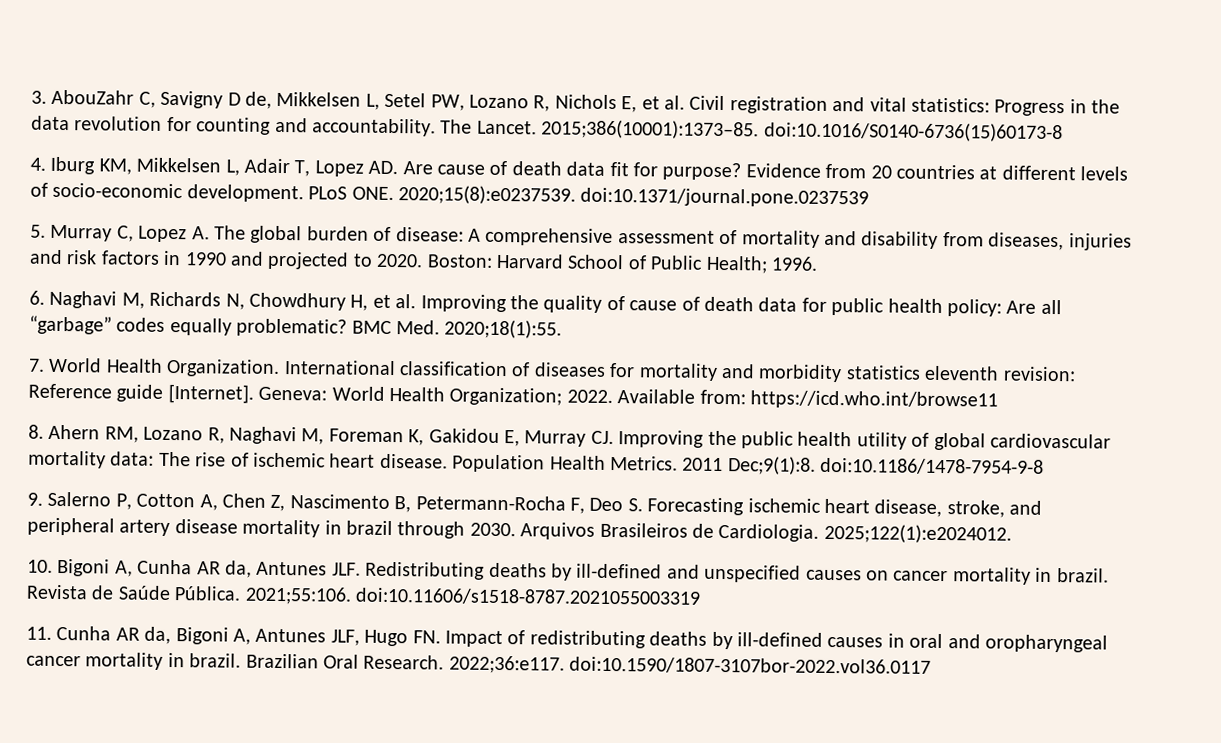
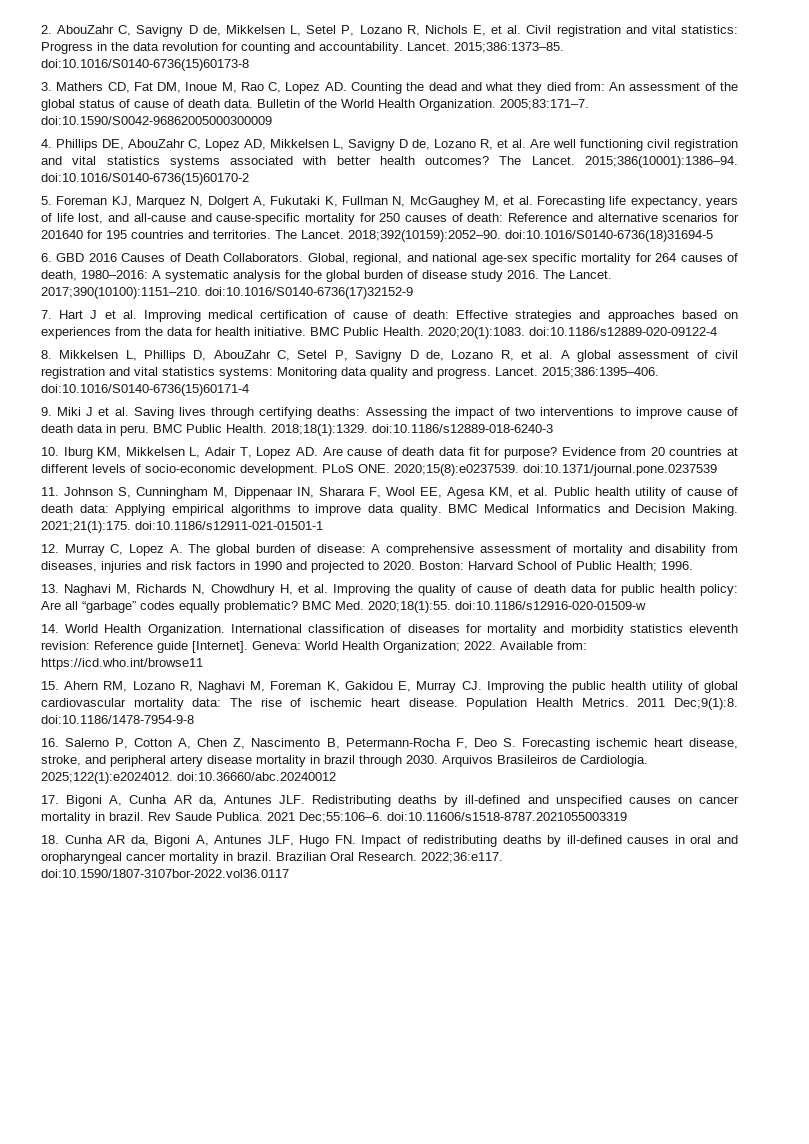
[31,90,47,104] 3. -> [41,25,52,34] 2.
[430,94,465,111] PW, -> [341,25,355,36] P,
[440,119,1063,143] [30,157,46,171] The Lancet. 2015;386(10001):1373–85. doi:10.1016/S0140-6736(15)60173-8 // 4. -> [407,42,564,53] [41,59,249,71] [41,82,738,94] [41,99,589,111] [41,116,272,125] [41,139,738,151] [41,156,738,168] [41,173,249,185] [41,196,738,208] [41,213,739,225] [41,230,713,242] [41,253,738,265] [41,270,612,282] [41,287,413,299] [41,310,738,322] [41,327,717,339] [41,350,739,362] [41,367,659,379] [41,384,249,396] [41,407,738,419] [41,424,553,436] [41,447,59,456] Lancet. 2015;386:1373–85. doi:10.1016/S0140-6736(15)60173-8 // 3. Mathers CD, Fat DM, Inoue M, Rao C, Lopez AD. Counting the dead and what they died from: An assessment of the global status of cause of death data. Bulletin of the World Health Organization. 2005;83:171–7. doi:10.1590/S0042-96862005000300009 // 4. Phillips DE, AbouZahr C, Lopez AD, Mikkelsen L, Savigny D de, Lozano R, et al. Are well functioning civil registration and vital statistics systems associated with better health outcomes? The Lancet. 2015;386(10001):1386–94. doi:10.1016/S0140-6736(15)60170-2 // 5. Foreman KJ, Marquez N, Dolgert A, Fukutaki K, Fullman N, McGaughey M, et al. Forecasting life expectancy, years of life lost, and all-cause and cause-specific mortality for 250 causes of death: Reference and alternative scenarios for 201640 for 195 countries and territories. The Lancet. 2018;392(10159):2052–90. doi:10.1016/S0140-6736(18)31694-5 // 6. GBD 2016 Causes of Death Collaborators. Global, regional, and national age-sex specific mortality for 264 causes of death, 1980–2016: A systematic analysis for the global burden of disease study 2016. The Lancet. 2017;390(10100):1151–210. doi:10.1016/S0140-6736(17)32152-9 // 7. Hart J et al. Improving medical certification of cause of death: Effective strategies and approaches based on experiences from the data for health initiative. BMC Public Health. 2020;20(1):1083. doi:10.1186/s12889-020-09122-4 // 8. Mikkelsen L, Phillips D, AbouZahr C, Setel P, Savigny D de, Lozano R, et al. A global assessment of civil registration and vital statistics systems: Monitoring data quality and progress. Lancet. 2015;386:1395–406. doi:10.1016/S0140-6736(15)60171-4 // 9. Miki J et al. Saving lives through certifying deaths: Assessing the impact of two interventions to improve cause of death data in peru. BMC Public Health. 2018;18(1):1329. doi:10.1186/s12889-018-6240-3 // 10.
[30,224,46,238] 5. -> [41,487,739,499] [41,504,738,516] [41,521,323,533] [41,544,59,553] 11. Johnson S, Cunningham M, Dippenaar IN, Sharara F, Wool EE, Agesa KM, et al. Public health utility of cause of death data: Applying empirical algorithms to improve data quality. BMC Medical Informatics and Decision Making. 2021;21(1):175. doi:10.1186/s12911-021-01501-1 // 12.
[29,290,45,305] 6. -> [41,584,59,593] 13.
[28,358,45,372] // 7. -> [455,601,646,610] [41,624,59,633] doi:10.1186/s12916-020-01509-w // 14.
[28,424,44,439] 8. -> [41,681,59,690] 15.
[27,492,43,506] 9. -> [41,738,59,747] 16.
[27,559,53,573] // 10. -> [177,772,336,781] [41,795,59,804] doi:10.36660/abc.20240012 // 17.
[26,584,352,605] Revista de Saúde Pública. 2021;55:106. -> [148,812,383,823] Rev Saude Publica. 2021 Dec;55:106–6.
[26,626,52,640] 11. -> [41,835,59,844] 18.

